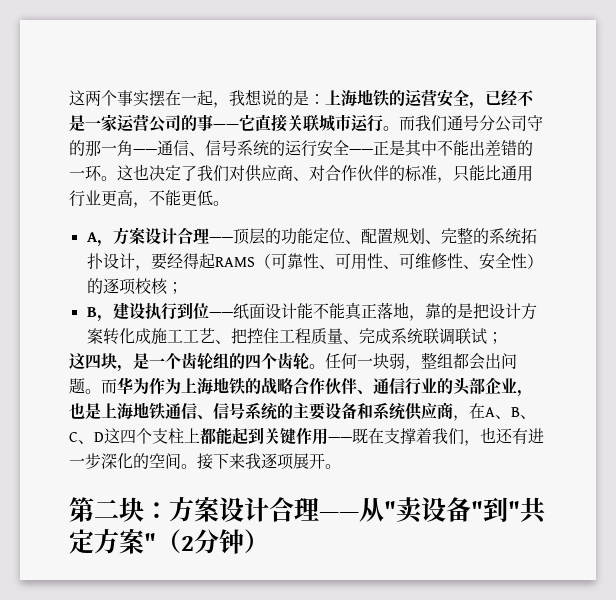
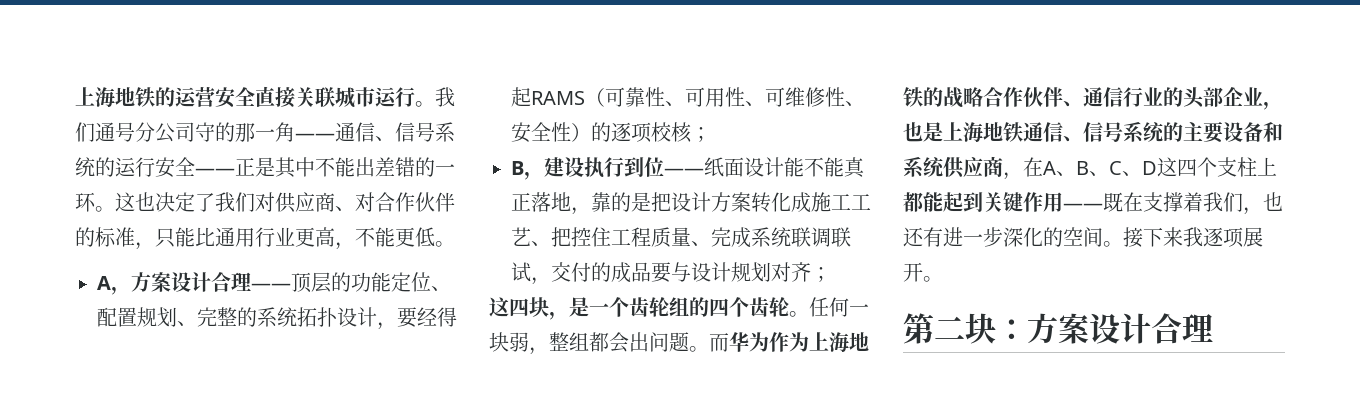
[69,89,325,108] 这两个事实摆在一起，我想说的是： -> (75, 96) none
[469,90,534,109] [69,114,255,133] ，已经不是一家运营公司的事——它 -> (255, 96) none
[399,115,415,131] 而 -> (435, 104) none
(487, 336) none -> [531,262,811,285] ，交付的成品要与设计规划对齐
[319,497,546,524] [69,529,269,554] ——从"卖设备"到"共定方案"（2分钟） -> (1213, 328) none

